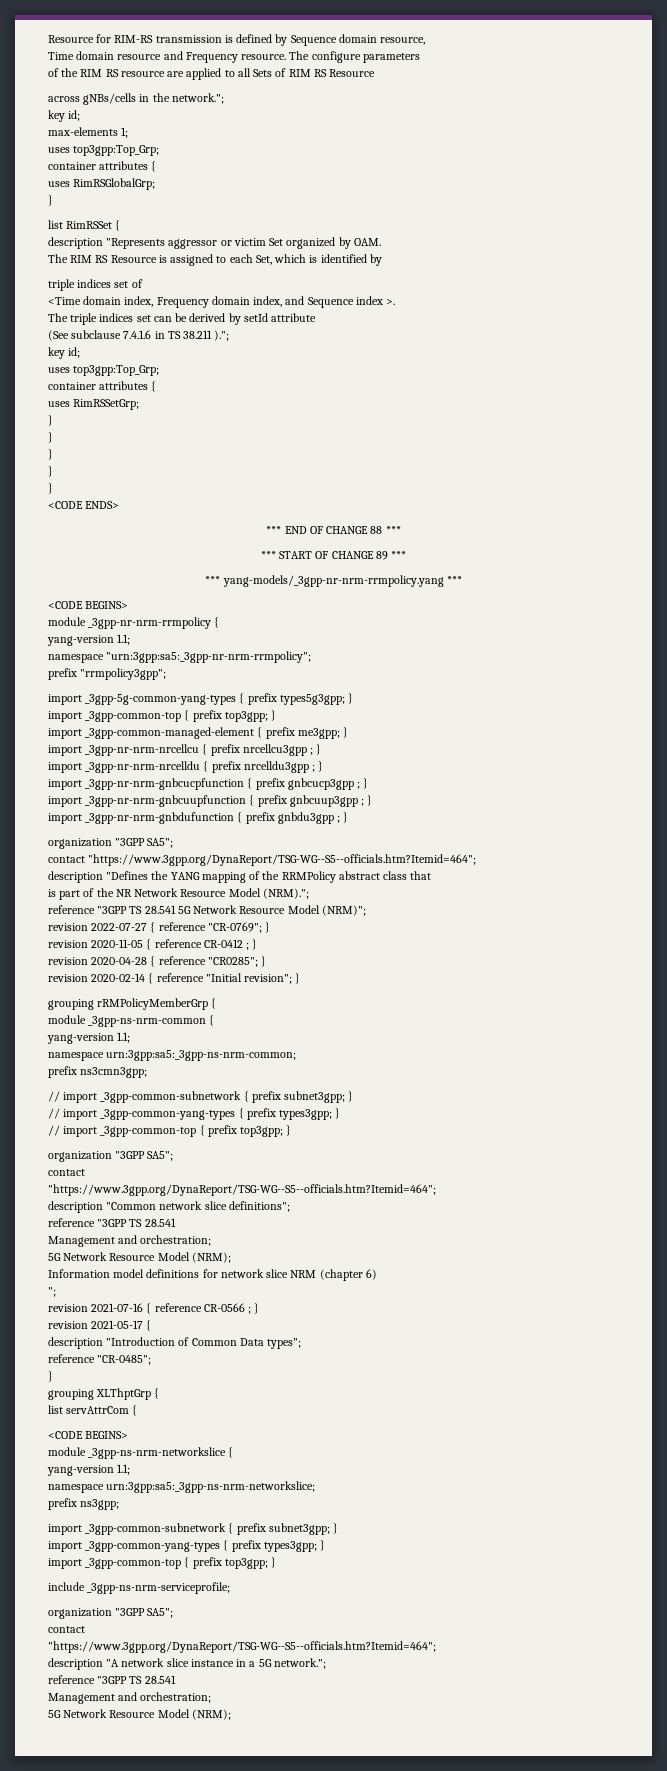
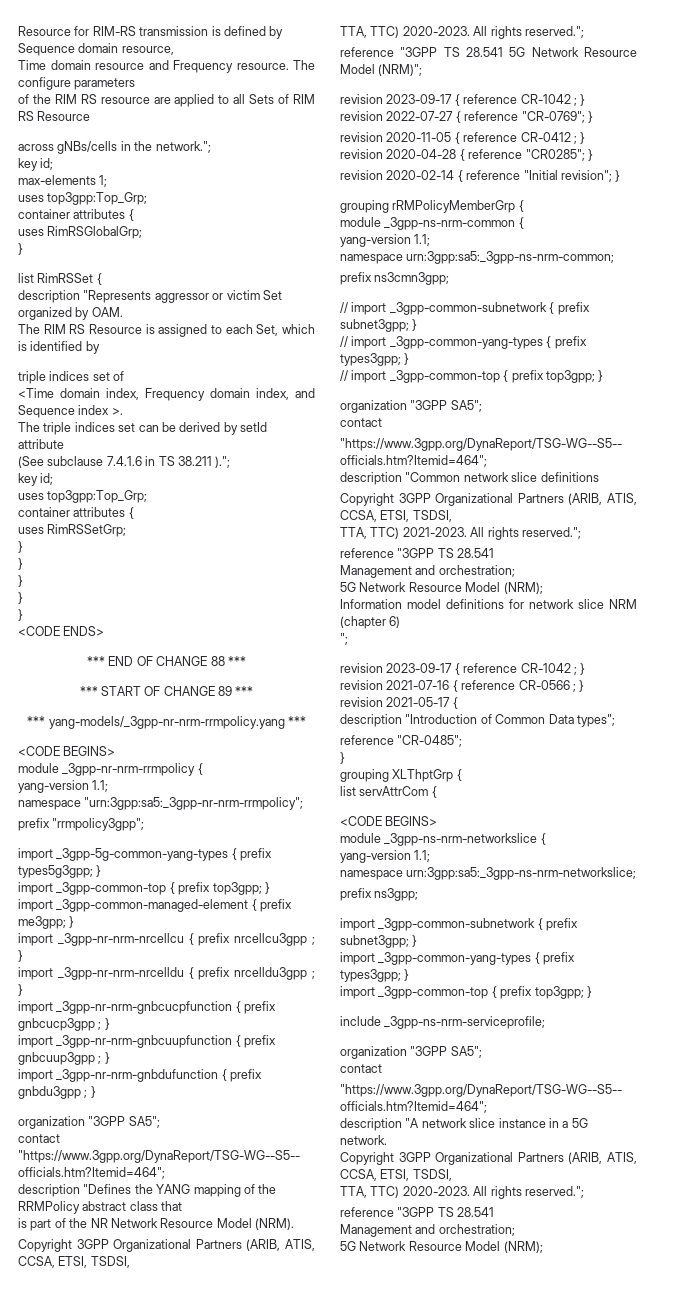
[262,888,309,899] (NRM)."; -> [255,1218,294,1230] [18,1239,315,1252] [18,1256,130,1268] [340,26,584,39] (NRM). // Copyright 3GPP Organizational Partners (ARIB, ATIS, CCSA, ETSI, TSDSI, // TTA, TTC) 2020-2023. All rights reserved.";
(366, 910) none -> [340,94,586,106] // revision 2023-09-17 { reference CR-1042 ; }
[228,1201,290,1212] definitions"; -> [540,472,599,482] [340,493,637,506] [340,510,452,522] [340,527,581,540] definitions // Copyright 3GPP Organizational Partners (ARIB, ATIS, CCSA, ETSI, TSDSI, // TTA, TTC) 2021-2023. All rights reserved.";
(56, 1292) none -> [340,663,586,675] // revision 2023-09-17 { reference CR-1042 ; }
[273,1658,326,1669] network."; -> [340,1135,387,1145] [340,1152,637,1165] [340,1169,452,1181] [340,1186,584,1199] network. // Copyright 3GPP Organizational Partners (ARIB, ATIS, CCSA, ETSI, TSDSI, // TTA, TTC) 2020-2023. All rights reserved.";

